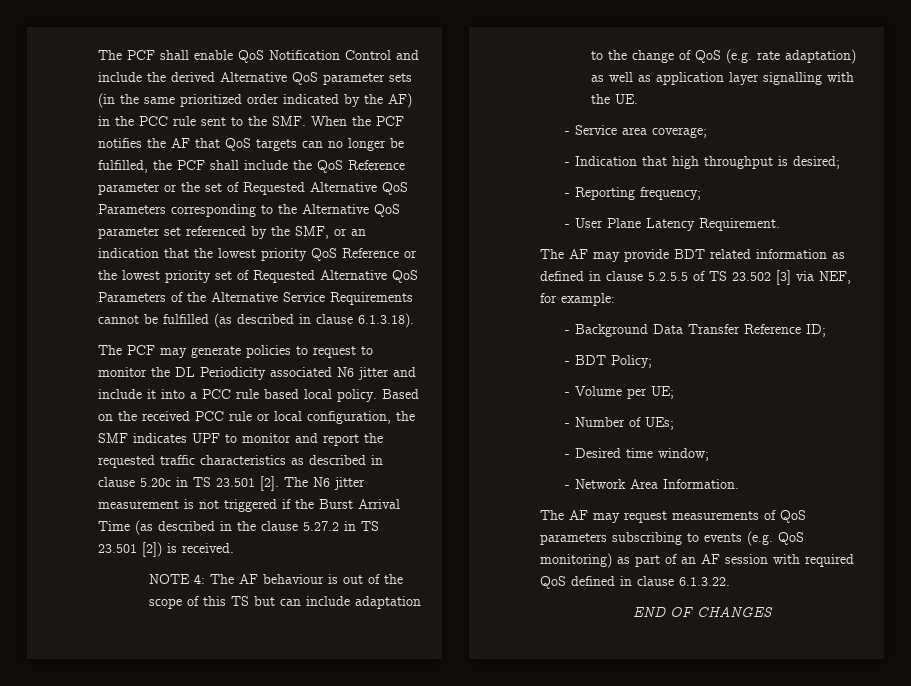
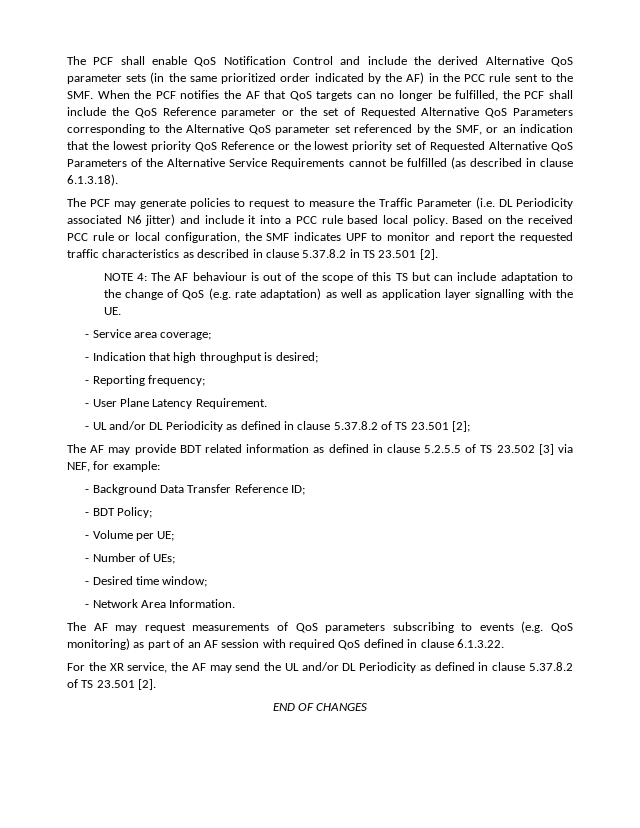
[98,367,170,377] monitor the -> [308,197,495,209] measure the Traffic Parameter (i.e.
[358,367,389,380] jitter -> [145,214,176,226] jitter)
[140,478,171,487] 5.20c -> [302,249,347,258] 5.37.8.2
[284,477,365,490] [98,499,400,512] [98,520,379,535] [98,542,234,557] The N6 jitter measurement is not triggered if the Burst Arrival Time (as described in the clause 5.27.2 in TS 23.501 [2]) is received. -> (438, 254) none
(781, 224) none -> [85,421,471,432] // - UL and/or DL Periodicity as defined in clause 5.37.8.2 of TS 23.501 [2];
(730, 581) none -> [67,662,573,673] [67,679,157,690] // For the XR service, the AF may send the UL and/or DL Periodicity as defined in clause 5.37.8.2 of TS 23.501 [2].

